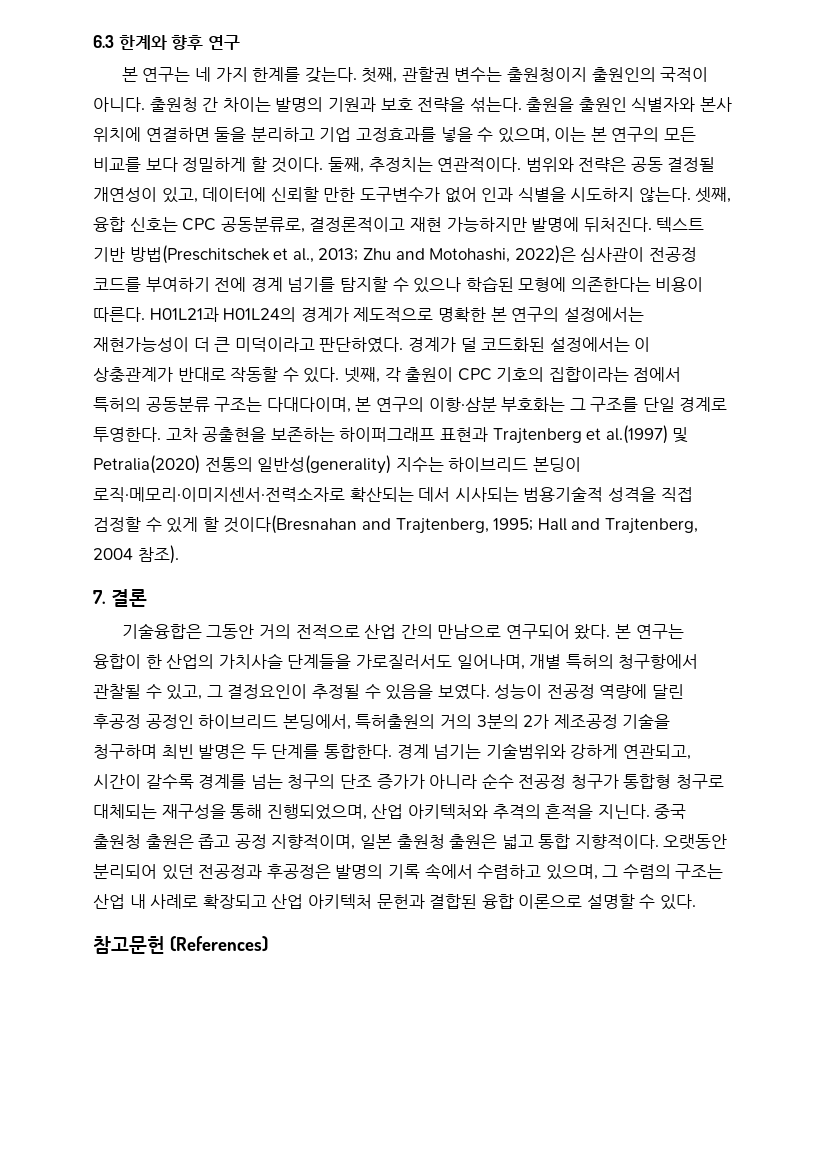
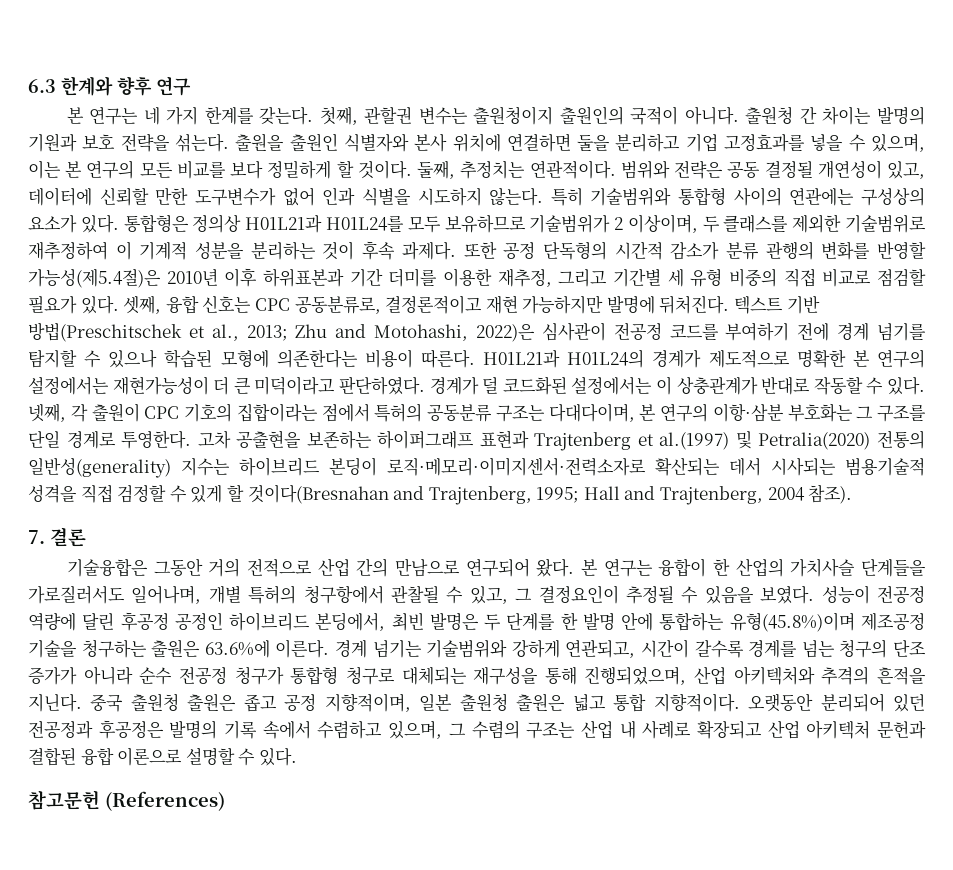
(691, 194) none -> [550,187,925,206] [28,214,927,233] [28,241,926,260] [28,268,926,288] [28,296,119,314] 특히 기술범위와 통합형 사이의 연관에는 구성상의 요소가 있다. 통합형은 정의상 H01L21과 H01L24를 모두 보유하므로 기술범위가 2 이상이며, 두 클래스를 제외한 기술범위로 재추정하여 이 기계적 성분을 분리하는 것이 후속 과제다. 또한 공정 단독형의 시간적 감소가 분류 관행의 변화를 반영할 가능성(제5.4절)은 2010년 이후 하위표본과 기간 더미를 이용한 재추정, 그리고 기간별 세 유형 비중의 직접 비교로 점검할 필요가 있다.
[355,713,671,729] [93,744,392,759] 특허출원의 거의 3분의 2가 제조공정 기술을 청구하며 최빈 발명은 두 단계를 통합한다. -> [391,612,925,632] [28,639,330,658] 최빈 발명은 두 단계를 한 발명 안에 통합하는 유형(45.8%)이며 제조공정 기술을 청구하는 출원은 63.6%에 이른다.

